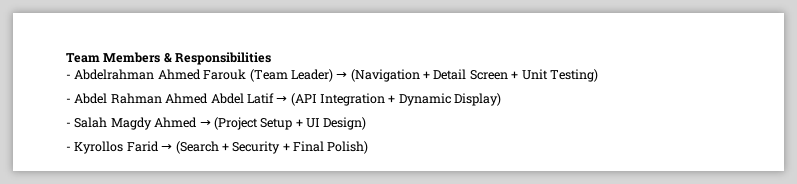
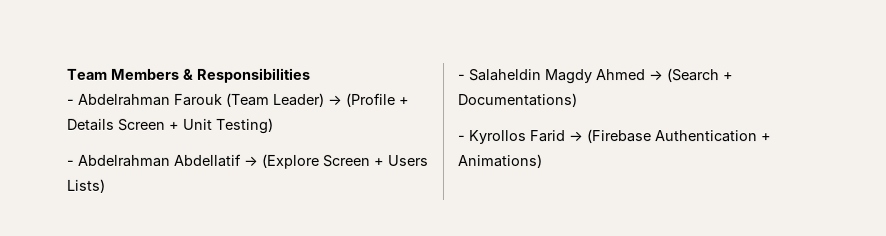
[157,69,201,80] Ahmed -> (171, 99) none
[350,69,467,82] (Navigation + Detail -> [346,92,410,107] [66,118,114,131] (Profile + Details
[74,93,502,106] [66,117,108,128] Abdel Rahman Ahmed Abdel Latif → (API Integration + Dynamic Display) // - Salah -> [77,153,428,169] [66,178,105,193] [458,69,542,82] Abdelrahman Abdellatif → (Explore Screen + Users Lists) // - Salaheldin
[213,117,367,130] (Project Setup + UI Design) -> [667,68,734,83] [458,93,578,108] (Search + Documentations)
[175,141,369,154] (Search + Security + Final Polish) -> [586,129,771,144] [457,154,542,169] (Firebase Authentication + Animations)

